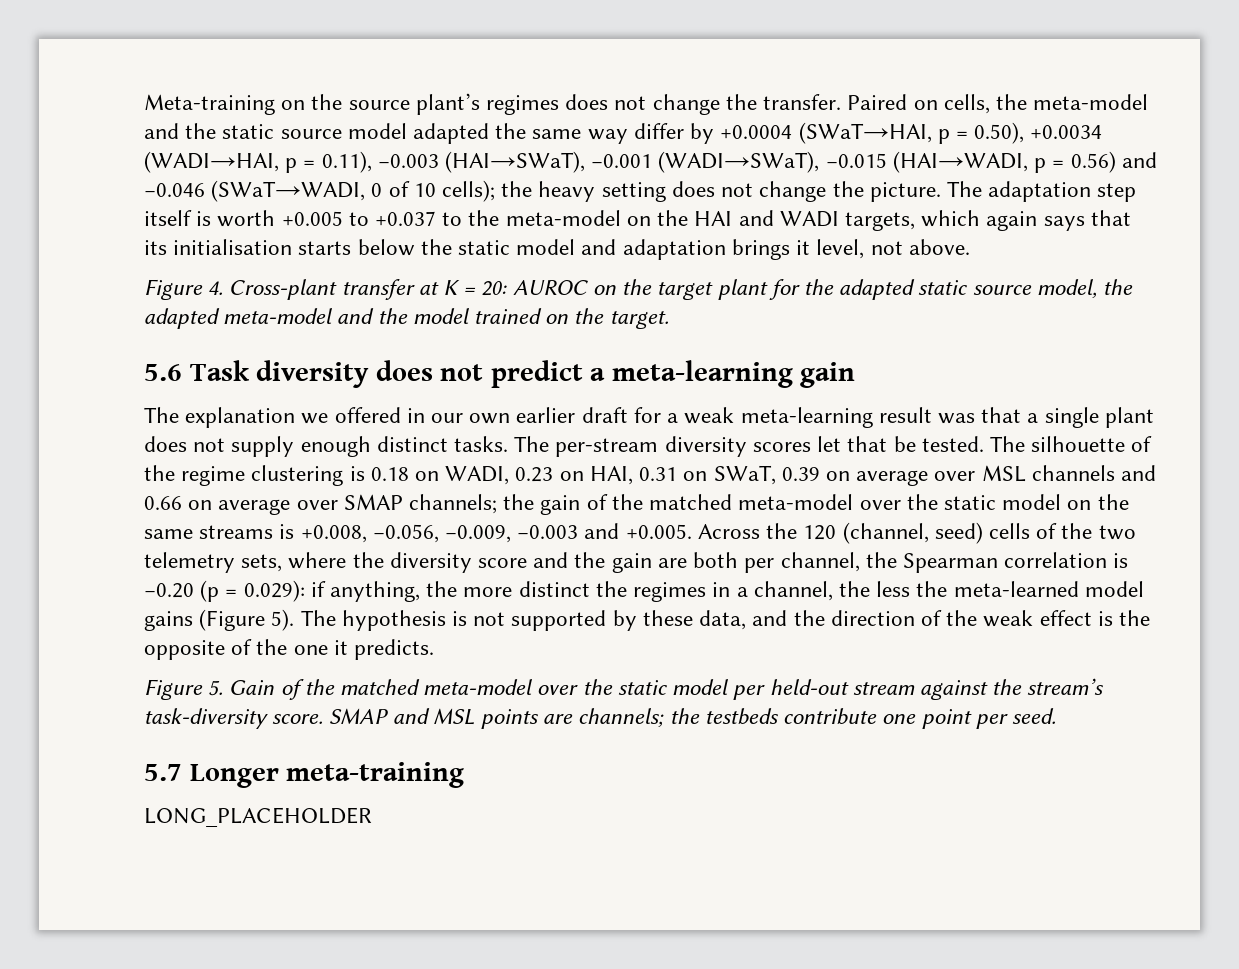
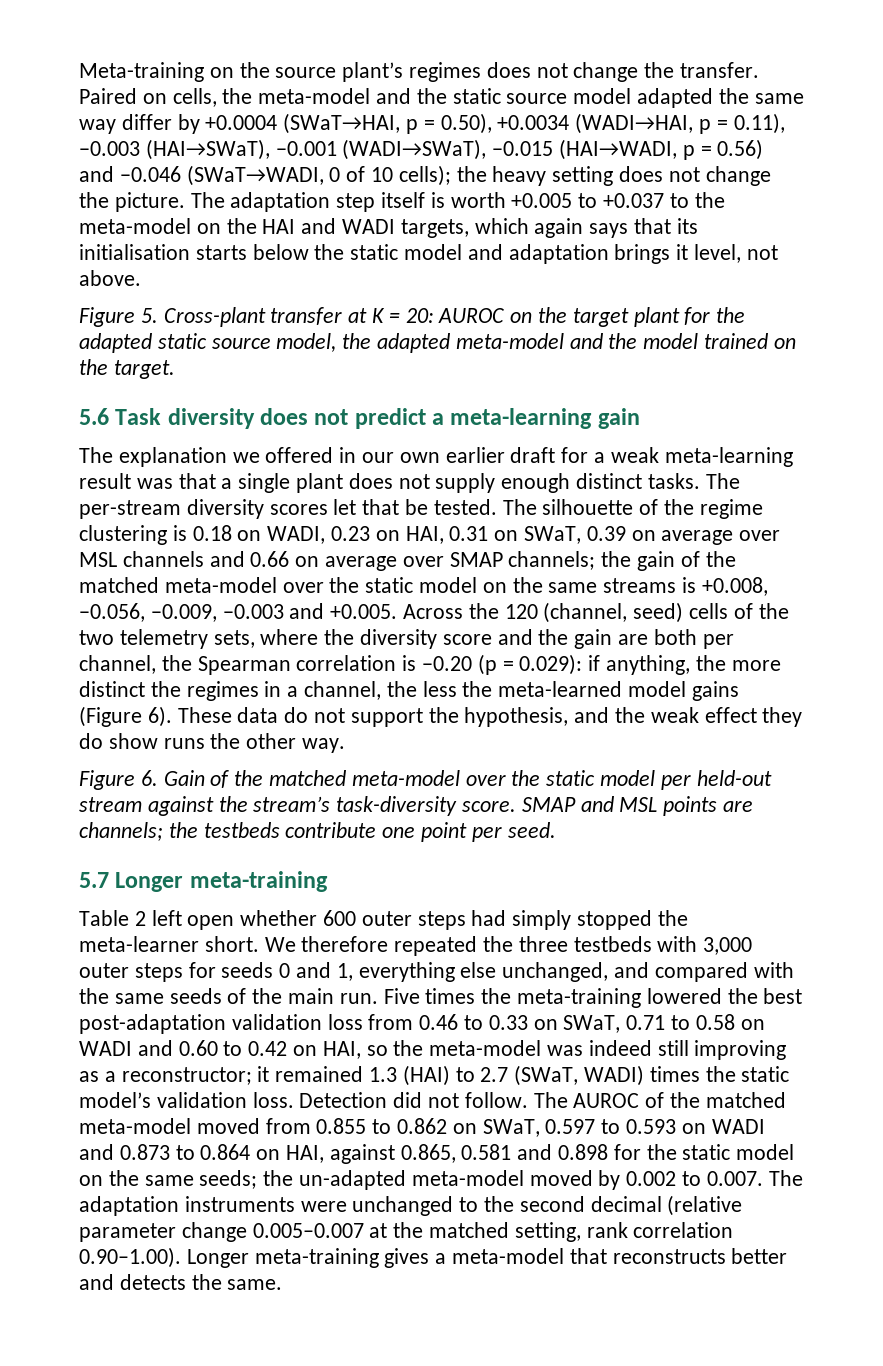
[208,281,224,295] 4. -> [140,308,158,323] 5.
[271,609,1150,631] [144,639,435,660] [144,679,224,700] 5). The hypothesis is not supported by these data, and the direction of the weak effect is the opposite of the one it predicts. // Figure 5. -> [147,706,803,727] [79,733,346,753] [79,770,158,790] 6). These data do not support the hypothesis, and the weak effect they do show runs the other way. // Figure 6.
[144,807,372,827] LONG_PLACEHOLDER -> [79,910,688,930] [79,936,753,956] [79,962,794,982] [79,988,803,1008] [79,1014,765,1034] [79,1040,787,1060] [79,1065,790,1086] [79,1092,786,1108] [79,1118,765,1137] [79,1144,795,1164] [79,1170,803,1190] [79,1195,743,1216] [79,1222,734,1242] [79,1247,788,1268] [79,1274,283,1290] Table 2 left open whether 600 outer steps had simply stopped the meta-learner short. We therefore repeated the three testbeds with 3,000 outer steps for seeds 0 and 1, everything else unchanged, and compared with the same seeds of the main run. Five times the meta-training lowered the best post-adaptation validation loss from 0.46 to 0.33 on SWaT, 0.71 to 0.58 on WADI and 0.60 to 0.42 on HAI, so the meta-model was indeed still improving as a reconstructor; it remained 1.3 (HAI) to 2.7 (SWaT, WADI) times the static model’s validation loss. Detection did not follow. The AUROC of the matched meta-model moved from 0.855 to 0.862 on SWaT, 0.597 to 0.593 on WADI and 0.873 to 0.864 on HAI, against 0.865, 0.581 and 0.898 for the static model on the same seeds; the un-adapted meta-model moved by 0.002 to 0.007. The adaptation instruments were unchanged to the second decimal (relative parameter change 0.005–0.007 at the matched setting, rank correlation 0.90–1.00). Longer meta-training gives a meta-model that reconstructs better and detects the same.

